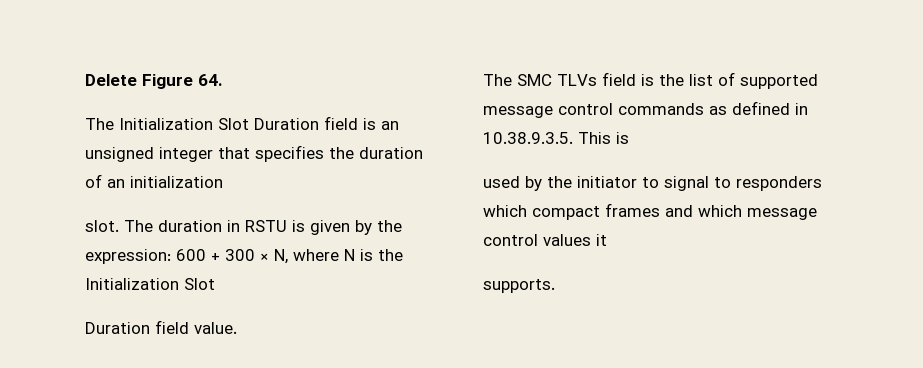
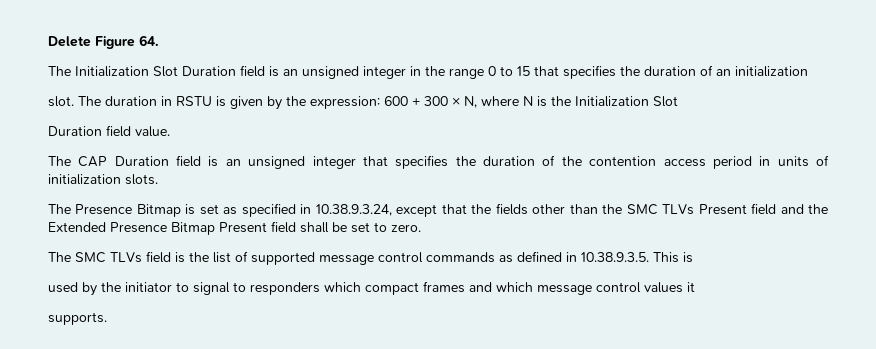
(213, 154) none -> [410,66,530,79] in the range 0 to 15
(237, 328) none -> [48,155,829,169] [48,174,158,185] [48,203,829,217] [48,221,421,235] // The CAP Duration field is an unsigned integer that specifies the duration of the contention access period in units of initialization slots. // The Presence Bitmap is set as specified in 10.38.9.3.24, except that the fields other than the SMC TLVs Present field and the Extended Presence Bitmap Present field shall be set to zero.

